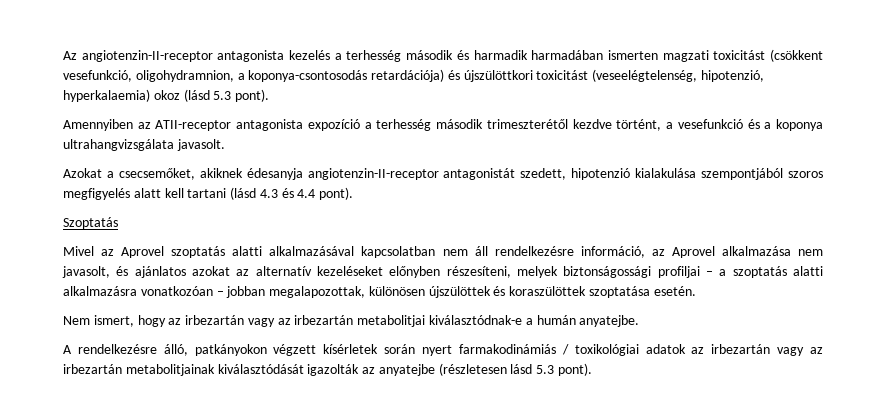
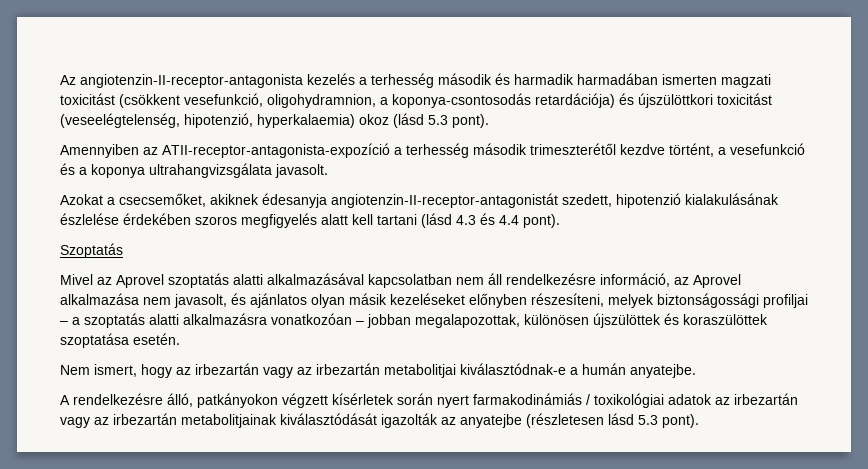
[81,50,285,62] angiotenzin-II-receptor antagonista -> [80,74,303,88] angiotenzin-II-receptor-antagonista
[155,119,360,131] ATII-receptor antagonista expozíció -> [162,143,390,158] ATII-receptor-antagonista-expozíció
[307,168,784,180] angiotenzin-II-receptor antagonistát szedett, hipotenzió kialakulása szempontjából -> [331,193,779,208] [60,213,191,225] angiotenzin-II-receptor-antagonistát szedett, hipotenzió kialakulásának észlelése érdekében
[192,266,312,276] azokat az alternatív -> [311,293,387,308] olyan másik

